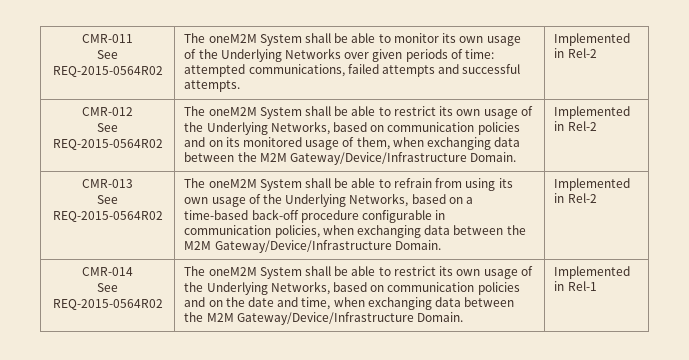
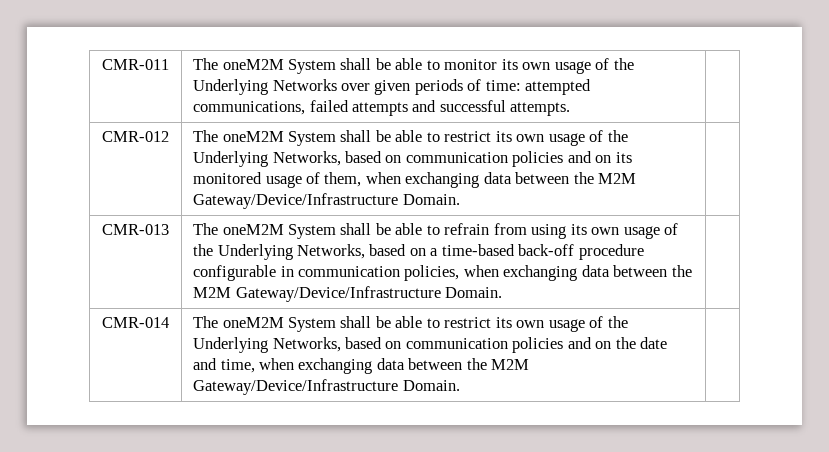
[97,50,118,59] [52,66,163,77] // See REQ-2015-0564R02 -> (169, 64) none
[554,33,631,46] [554,48,597,58] Implemented in Rel-2 -> (571, 109) none
[97,123,118,132] [52,139,163,150] // See REQ-2015-0564R02 -> (169, 136) none
[554,106,631,119] [554,121,597,131] Implemented in Rel-2 -> (460, 199) none
[97,195,118,204] [52,211,163,222] // See REQ-2015-0564R02 -> (169, 229) none
[554,178,631,191] [554,193,597,203] Implemented in Rel-2 -> (502, 292) none
[97,283,118,292] [52,299,163,310] // See REQ-2015-0564R02 -> (169, 322) none
[554,266,631,279] [554,281,597,291] Implemented in Rel-1 -> (460, 385) none

